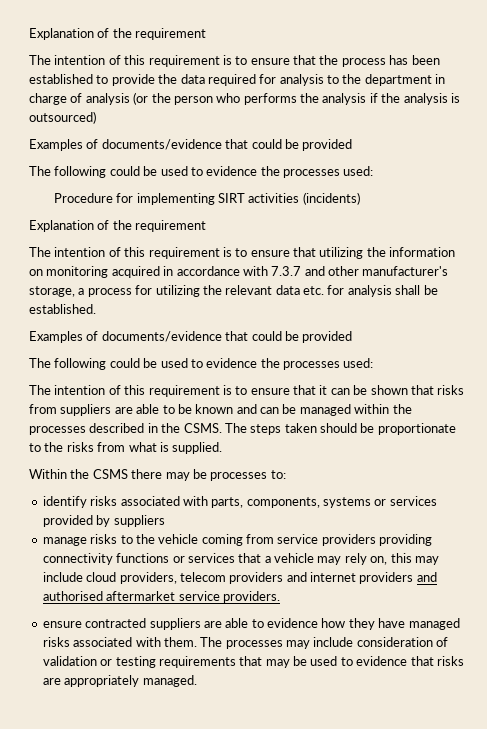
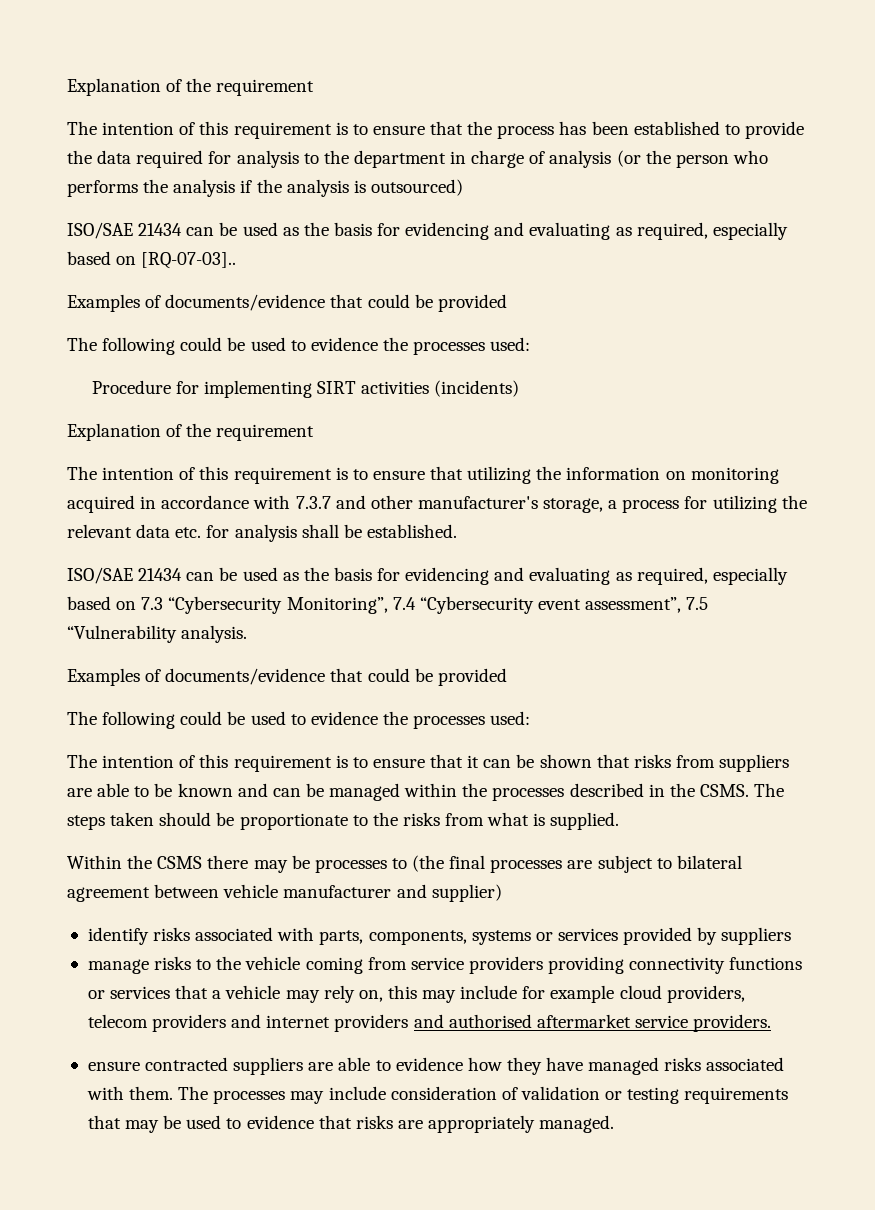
(96, 117) none -> [67,222,788,240] [67,251,237,269] // ISO/SAE 21434 can be used as the basis for evidencing and evaluating as required, especially based on [RQ-07-03]..
(96, 309) none -> [67,567,788,585] [67,596,709,614] [67,625,248,643] // ISO/SAE 21434 can be used as the basis for evidencing and evaluating as required, especially based on 7.3 “Cybersecurity Monitoring”, 7.4 “Cybersecurity event assessment”, 7.5 “Vulnerability analysis.
[270,470,286,479] to: -> [391,855,742,873] [67,884,502,902] to (the final processes are subject to bilateral agreement between vehicle manufacturer and supplier)
(83, 577) none -> [522,985,615,1003] for example

